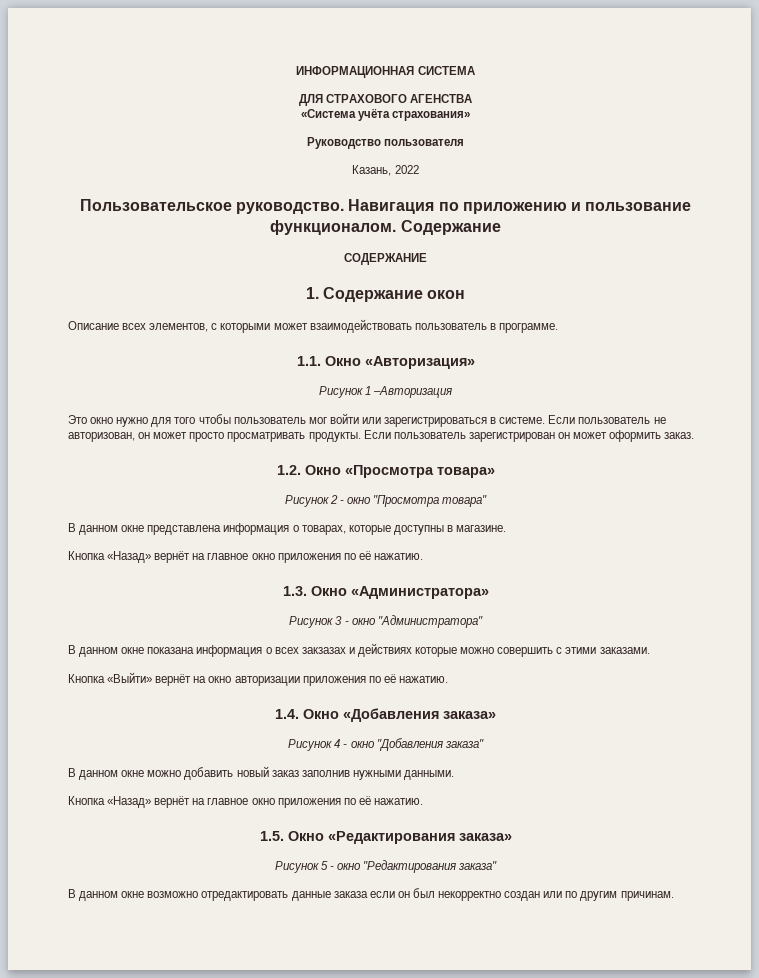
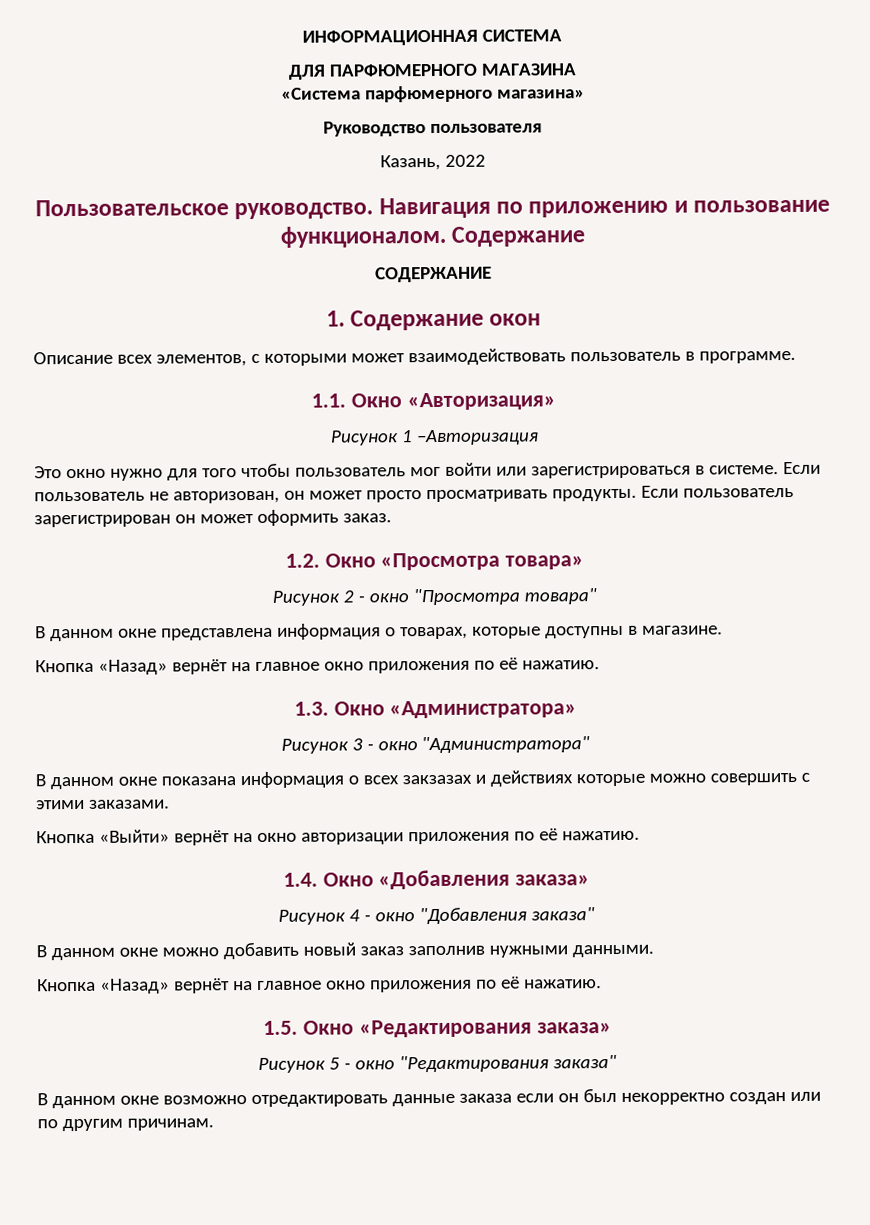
[326,94,473,103] СТРАХОВОГО АГЕНСТВА -> [328,63,577,77] ПАРФЮМЕРНОГО МАГАЗИНА
[358,108,471,121] учёта страхования» -> [364,85,585,103] парфюмерного магазина»

